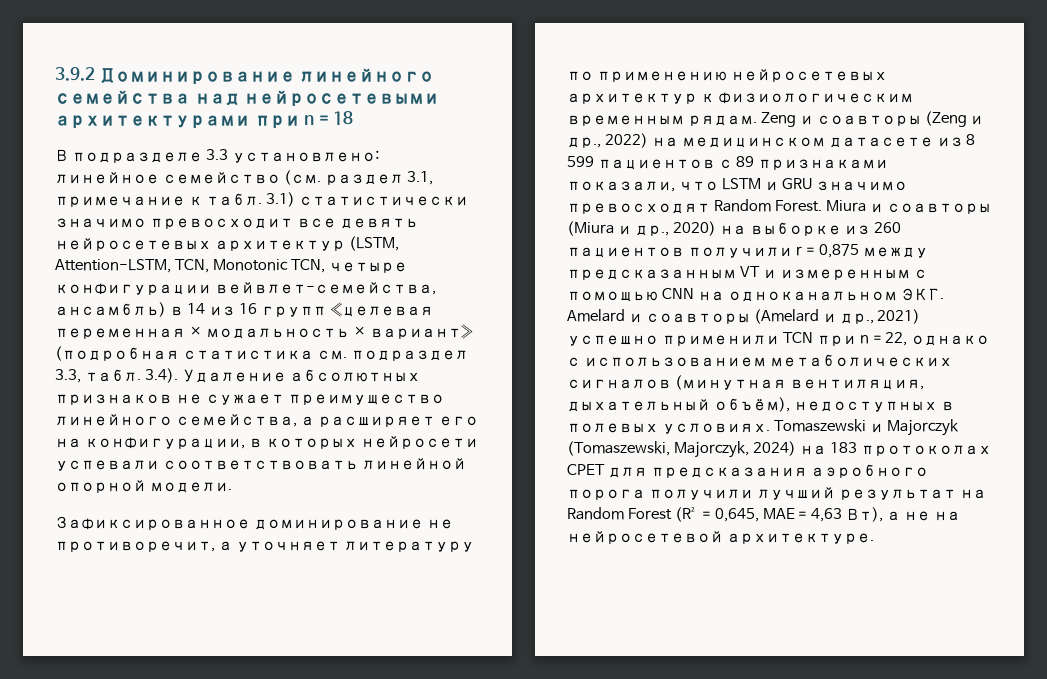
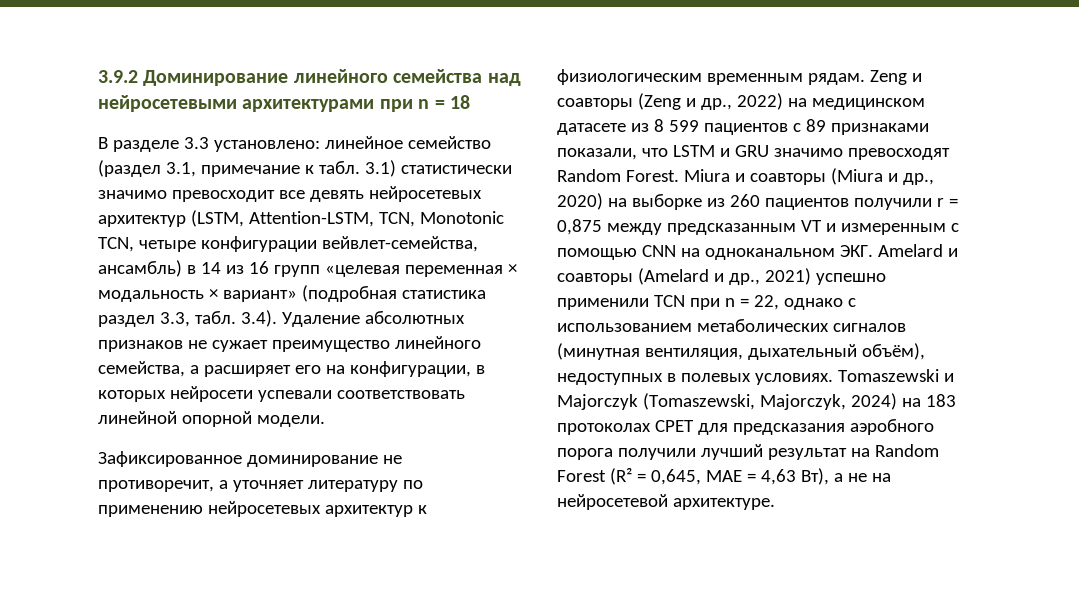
[71,152,202,163] подразделе -> [112,140,179,152] разделе
[283,170,403,185] (см. раздел -> [98,160,161,177] (раздел
[316,350,468,361] см. подраздел -> [98,315,155,327] раздел

